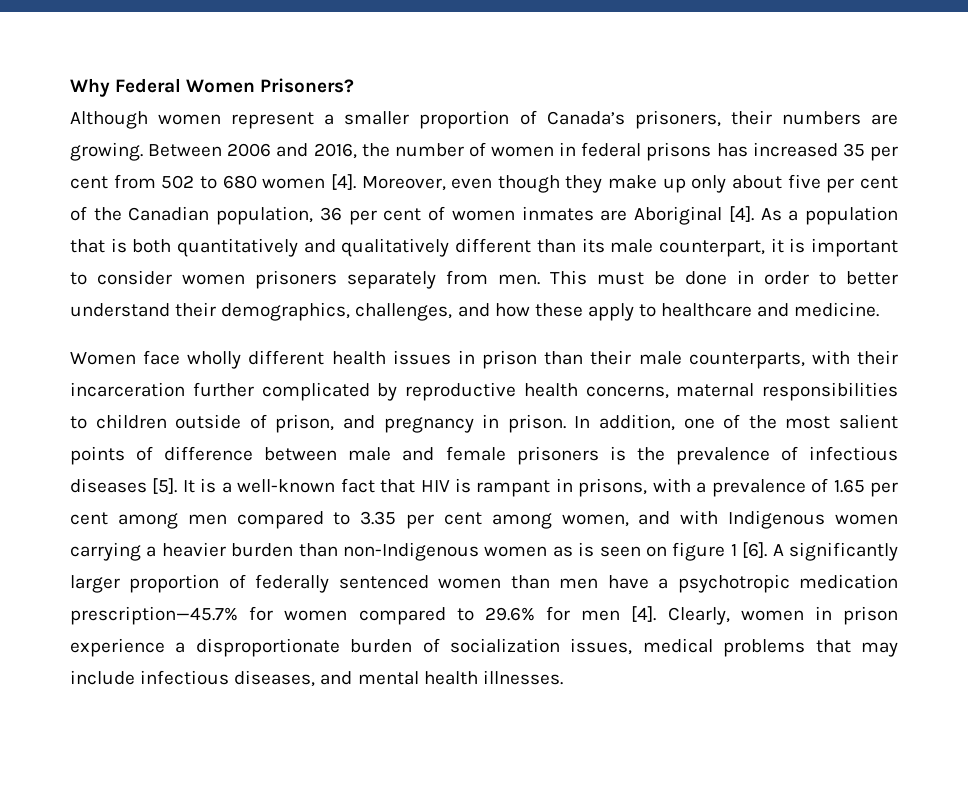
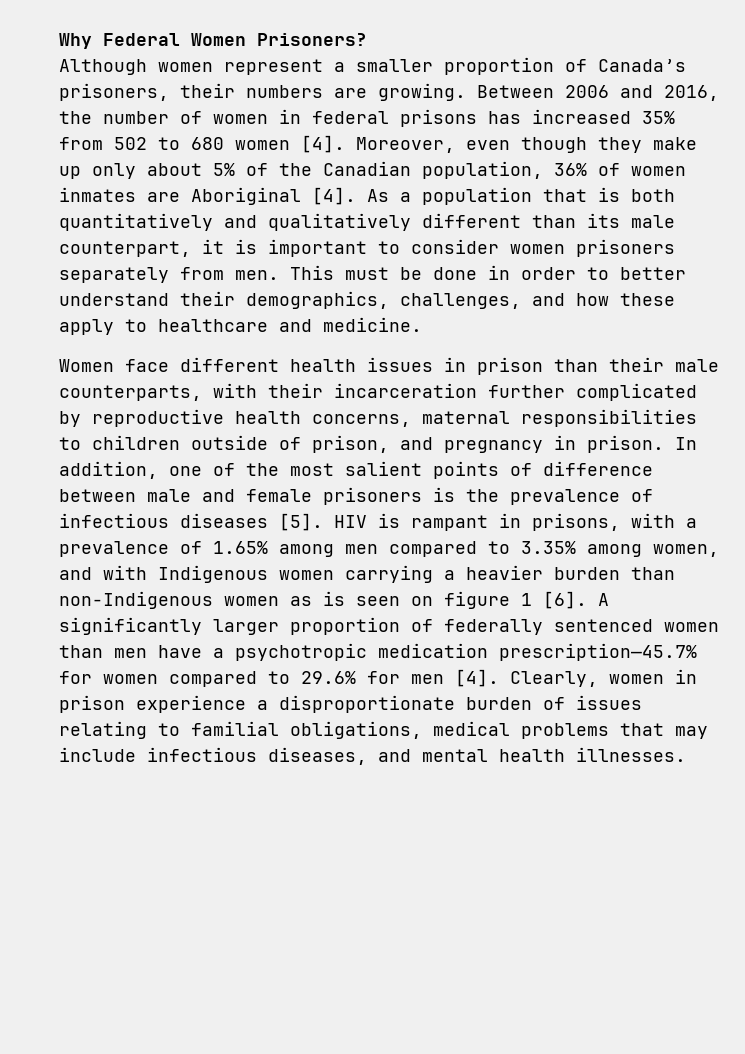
[842,143,898,161] [70,176,108,189] 35 per cent -> [642,111,675,124] 35%
[787,174,898,193] five per cent -> [213,163,235,176] 5%
[319,207,422,225] 36 per cent -> [554,163,587,176] 36%
[187,351,242,369] wholly -> (169, 365) none
[182,478,416,493] It is a well-known fact that -> (323, 522) none
[833,479,899,497] [70,512,108,525] 1.65 per cent -> [213,541,268,554] 1.65%
[360,511,482,529] 3.35 per cent -> [521,541,576,554] 3.35%
[450,638,633,655] socialization issues, -> [576,695,642,710] [59,721,422,739] issues relating to familial obligations,

